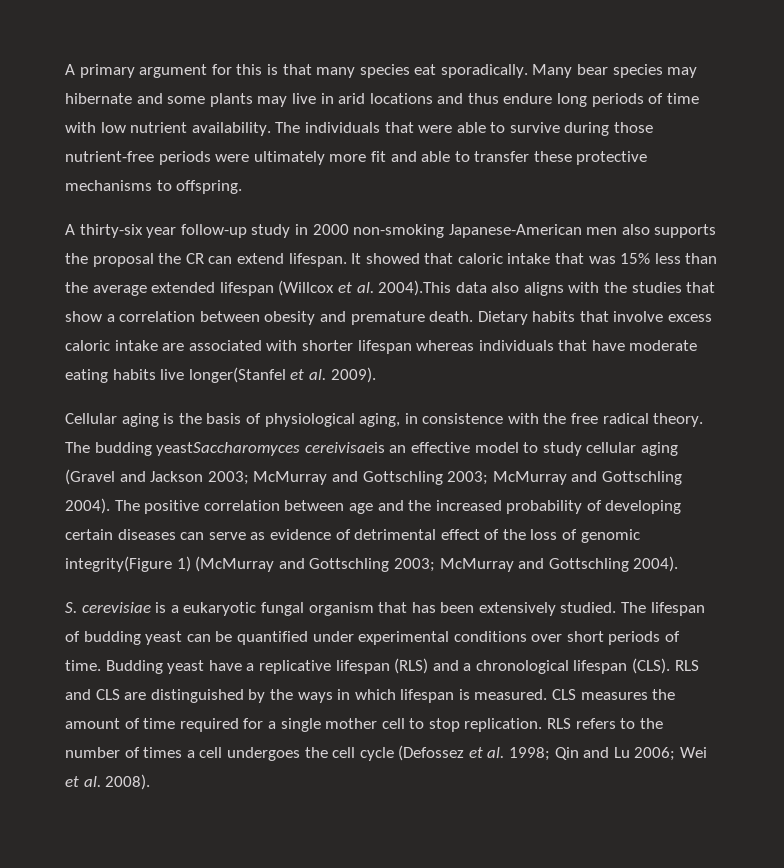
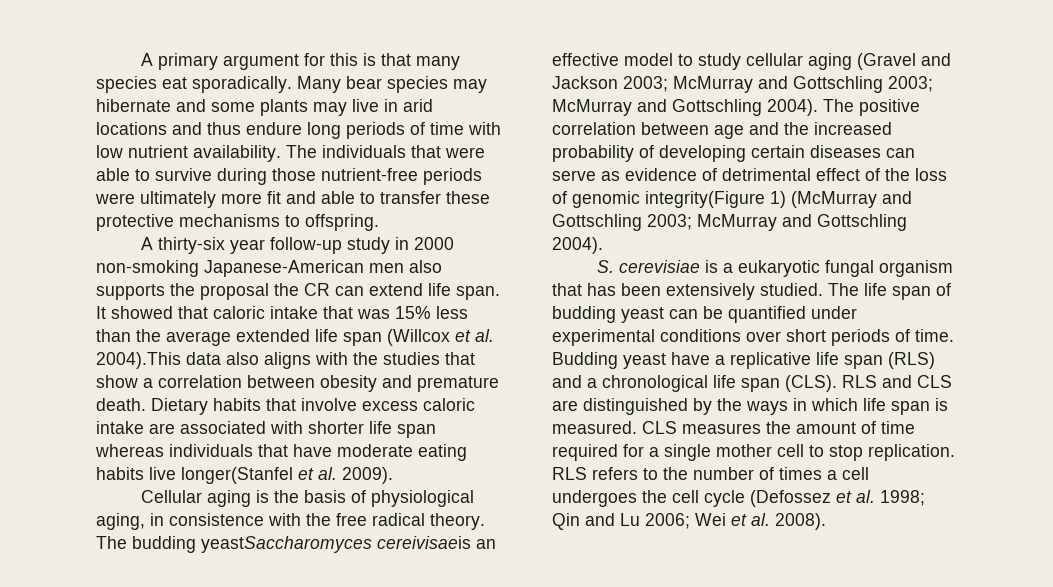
[288,253,347,267] lifespan. -> [428,283,500,300] life span.
[219,282,274,296] lifespan -> [315,329,382,346] life span
[357,340,412,354] lifespan -> [369,421,436,438] life span
[650,602,705,616] lifespan -> [864,283,931,300] life span
[335,660,390,674] lifespan -> [816,352,883,369] life span
[573,660,628,674] lifespan -> [713,375,780,392] life span
[400,689,455,703] lifespan -> [863,398,930,415] life span

